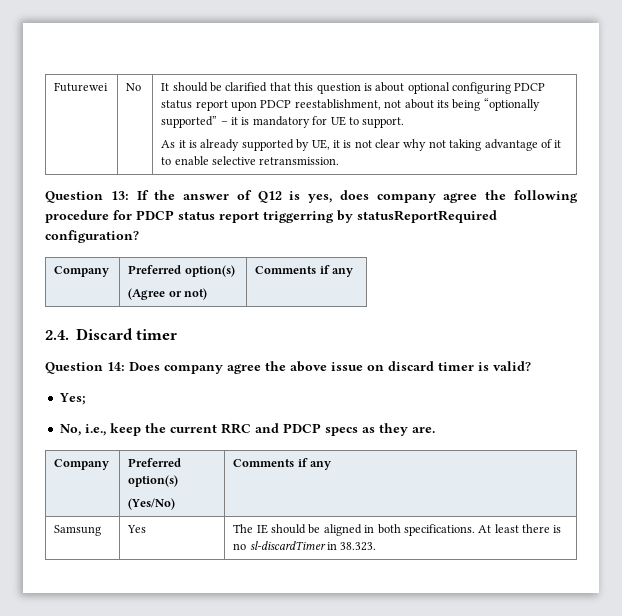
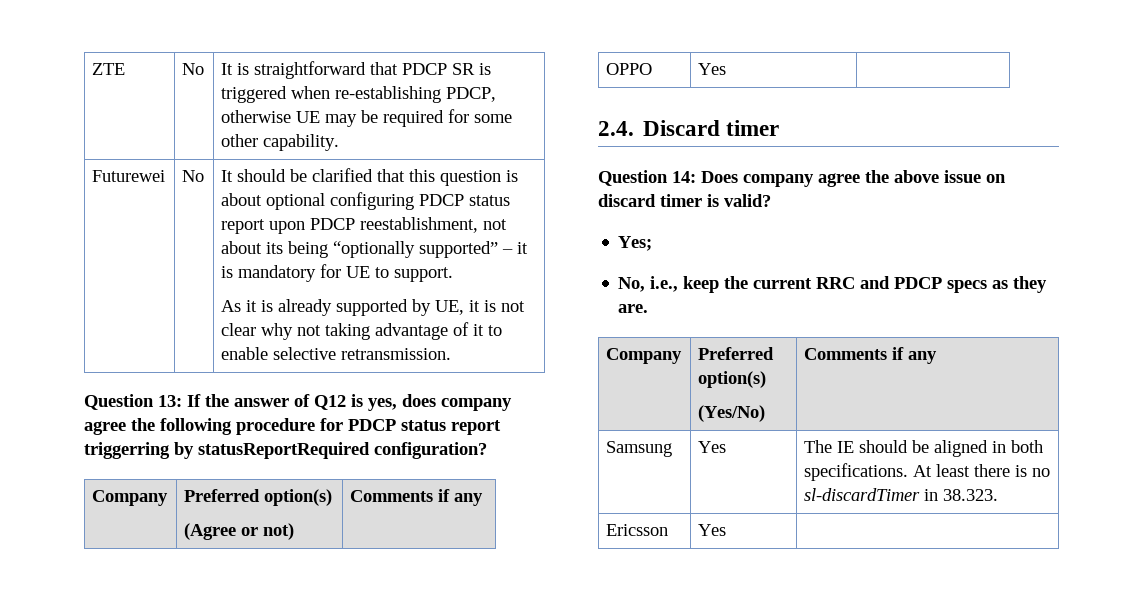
(54, 87) none -> [92,63,126,75] [182,63,205,75] [221,61,492,79] [221,86,497,103] [221,109,513,127] [221,134,340,151] ZTE | No | It is straightforward that PDCP SR is triggered when re-establishing PDCP, otherwise UE may be required for some other capability. //
(354, 272) none -> [606,63,653,75] [698,63,727,75] // OPPO | Yes |
(377, 546) none -> [606,524,669,536] [698,524,727,536] // Ericsson | Yes |

